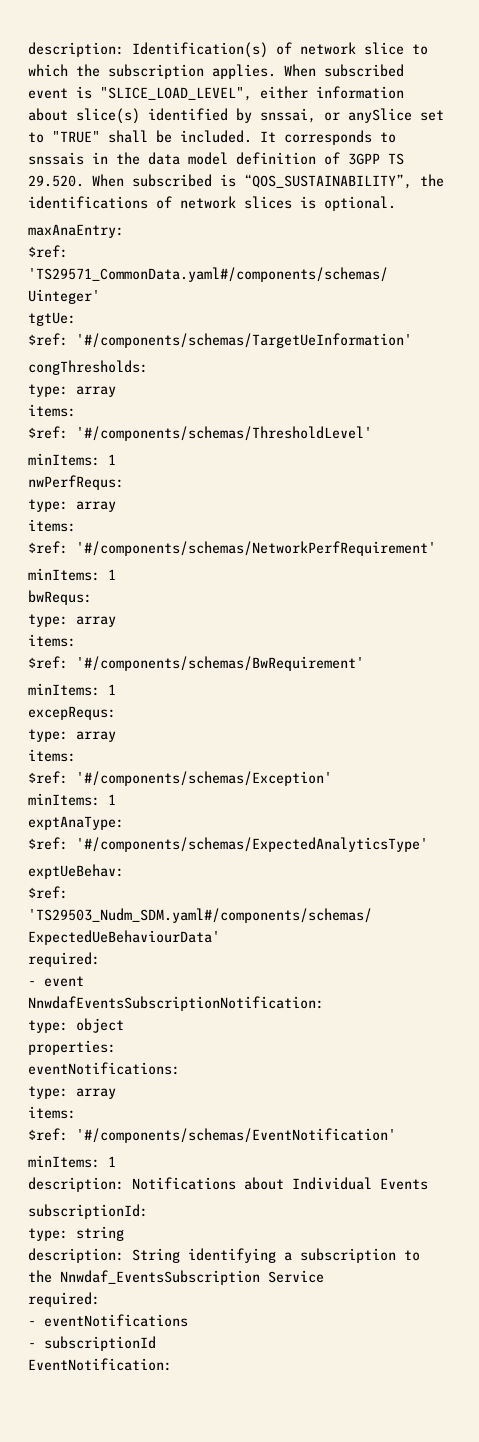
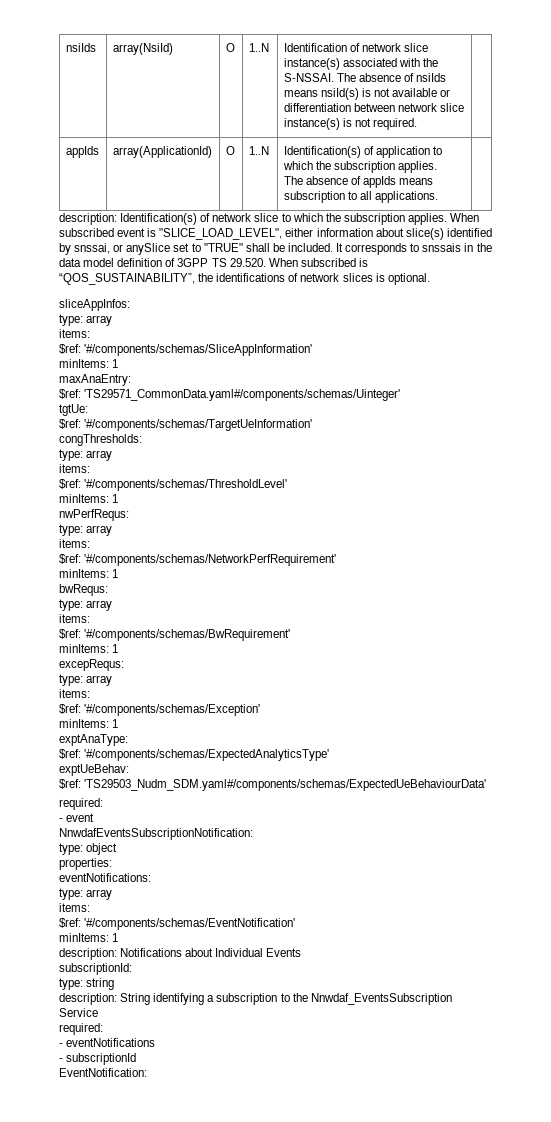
(28, 49) none -> [65,43,96,52] [112,43,173,55] [225,43,235,52] [248,43,269,52] [283,43,428,52] [283,58,438,70] [283,73,447,82] [283,88,451,100] [283,103,464,112] [283,118,417,130] [65,146,99,158] [112,146,212,158] [225,146,235,155] [248,146,269,155] [283,146,442,158] [282,161,437,173] [283,176,434,188] [283,191,438,203] nsiIds | array(NsiId) | O | 1..N | Identification of network slice instance(s) associated with the S-NSSAI. The absence of nsiIds means nsiId(s) is not available or differentiation between network slice instance(s) is not required. | // appIds | array(ApplicationId) | O | 1..N | Identification(s) of application to which the subscription applies. // The absence of appIds means subscription to all applications. | //
(396, 203) none -> [59,299,130,311] [59,314,113,326] [59,329,90,338] [59,344,313,356] [59,359,119,368] // sliceAppInfos: // type: array // items: // $ref: '#/components/schemas/SliceAppInformation' // minItems: 1

